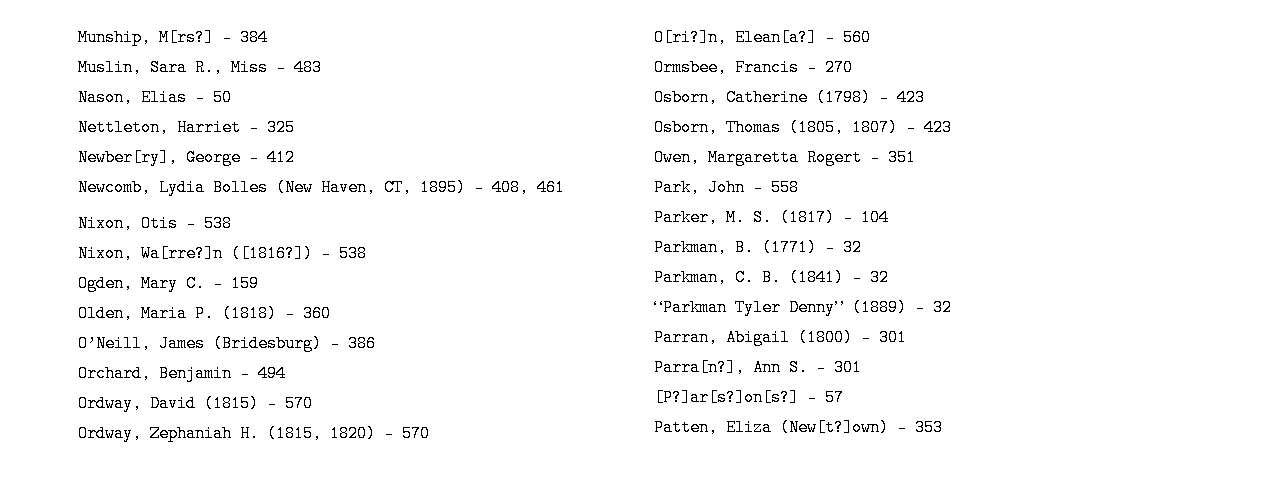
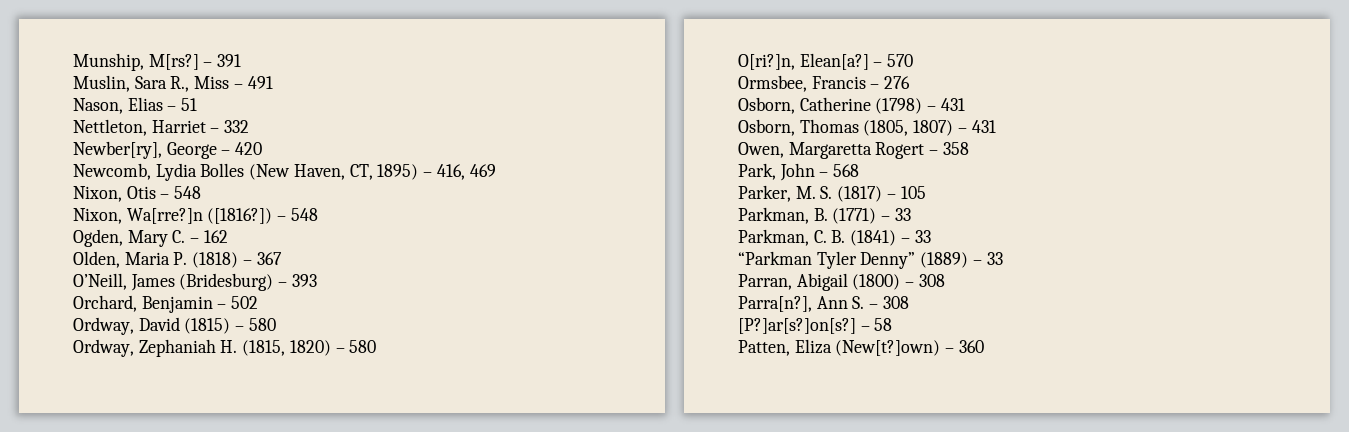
[240,29,268,46] 384 -> [217,54,242,67] 391
[294,59,322,76] 483 -> [247,76,273,89] 491
[213,89,232,106] 50 -> [181,98,198,111] 51
[267,119,295,136] 325 -> [224,120,250,133] 332
[267,149,295,166] 412 -> [235,142,263,155] 420
[492,179,565,196] 408, 461 -> [436,164,496,180] 416, 469
[204,215,232,232] 538 -> [174,186,202,199] 548
[339,245,367,262] 538 -> [290,208,318,221] 548
[231,275,259,292] 159 -> [203,230,228,243] 162
[303,305,331,322] 360 -> [256,252,282,265] 367
[348,335,376,352] 386 -> [291,274,317,287] 393
[258,365,286,382] 494 -> [231,296,259,309] 502
[285,395,313,412] 570 -> [248,318,276,331] 580
[402,425,430,442] 570 -> [349,340,377,353] 580
[843,29,871,46] 560 -> [887,54,914,67] 570
[825,59,853,76] 270 -> [884,76,911,89] 276
[897,89,925,106] 423 -> [940,98,965,111] 431
[924,119,952,136] 423 -> [971,120,996,133] 431
[888,149,916,166] 351 -> [942,142,969,155] 358
[771,179,799,196] 558 -> [833,164,860,177] 568
[861,209,889,226] 104 -> [900,186,926,199] 105
[843,239,862,256] 32 -> [894,208,911,221] 33
[870,269,889,286] 32 -> [914,230,931,243] 33
[933,299,952,316] 32 -> [986,252,1003,265] 33
[879,329,907,346] 301 -> [918,274,945,287] 308
[834,359,862,376] 301 -> [882,296,909,309] 308
[825,389,844,406] 57 -> [874,318,893,331] 58
[915,419,943,436] 353 -> [958,340,984,353] 360

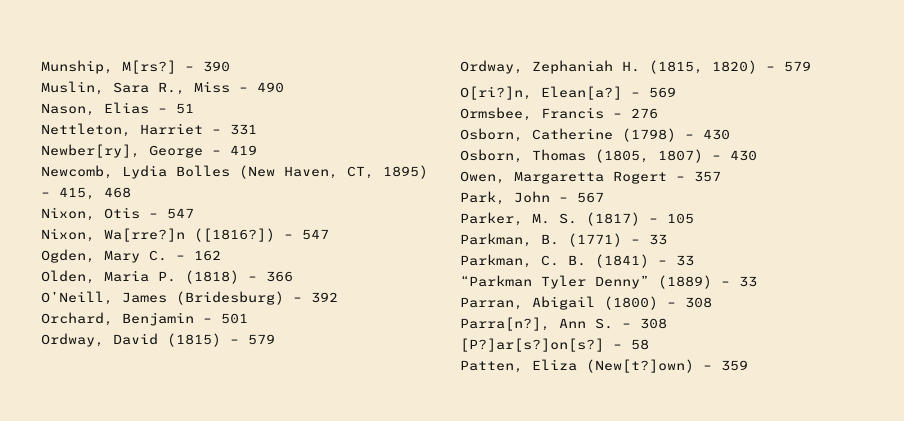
[217,54,242,67] 391 -> [203,61,230,72] 390
[247,76,273,89] 491 -> [257,82,284,93] 490
[224,120,250,133] 332 -> [230,124,257,135] 331
[235,142,263,155] 420 -> [230,145,257,155] 419
[436,164,496,180] 416, 469 -> [59,187,131,200] 415, 468
[174,186,202,199] 548 -> [167,208,194,219] 547
[290,208,318,221] 548 -> [302,229,329,240] 547
[256,252,282,265] 367 -> [266,271,293,282] 366
[291,274,317,287] 393 -> [311,292,338,303] 392
[231,296,259,309] 502 -> [221,313,248,324] 501
[248,318,276,331] 580 -> [248,334,275,345] 579
[349,340,377,353] 580 -> [784,61,811,72] 579
[887,54,914,67] 570 -> [649,87,676,98] 569
[940,98,965,111] 431 -> [703,129,730,140] 430
[971,120,996,133] 431 -> [730,150,757,161] 430
[942,142,969,155] 358 -> [694,171,721,182] 357
[833,164,860,177] 568 -> [577,192,604,203] 567
[958,340,984,353] 360 -> [721,360,748,371] 359

